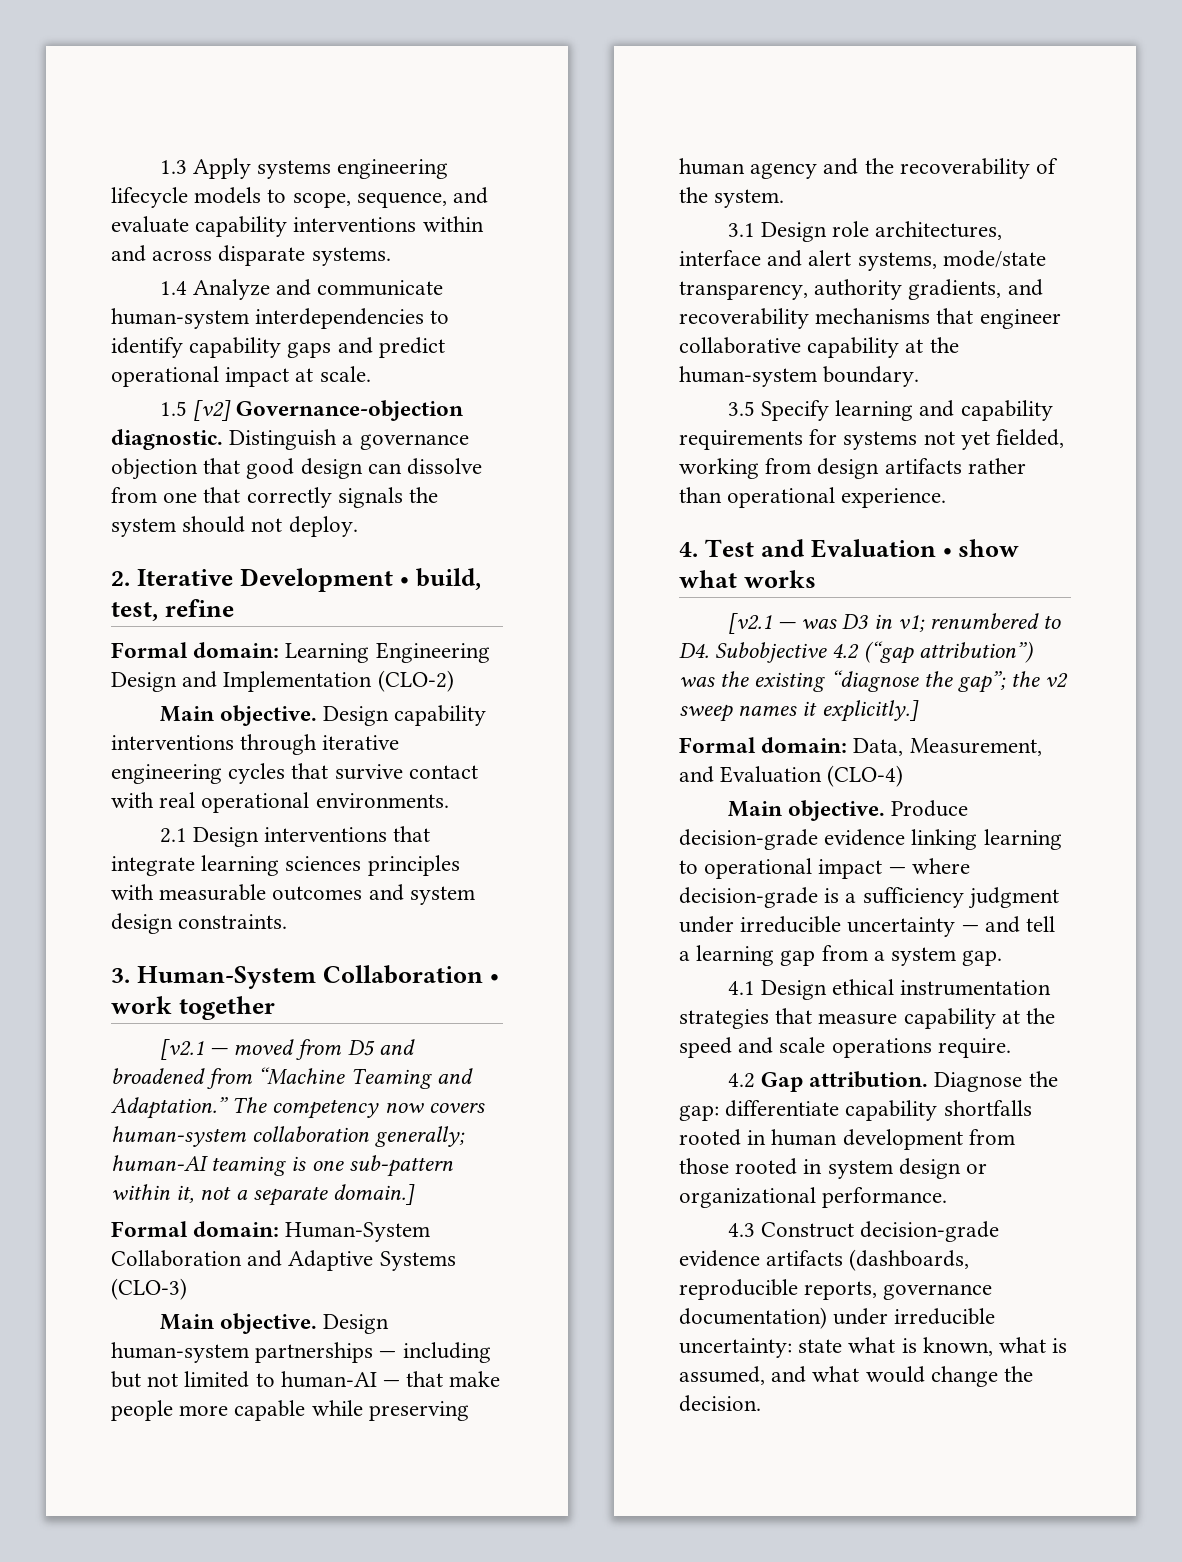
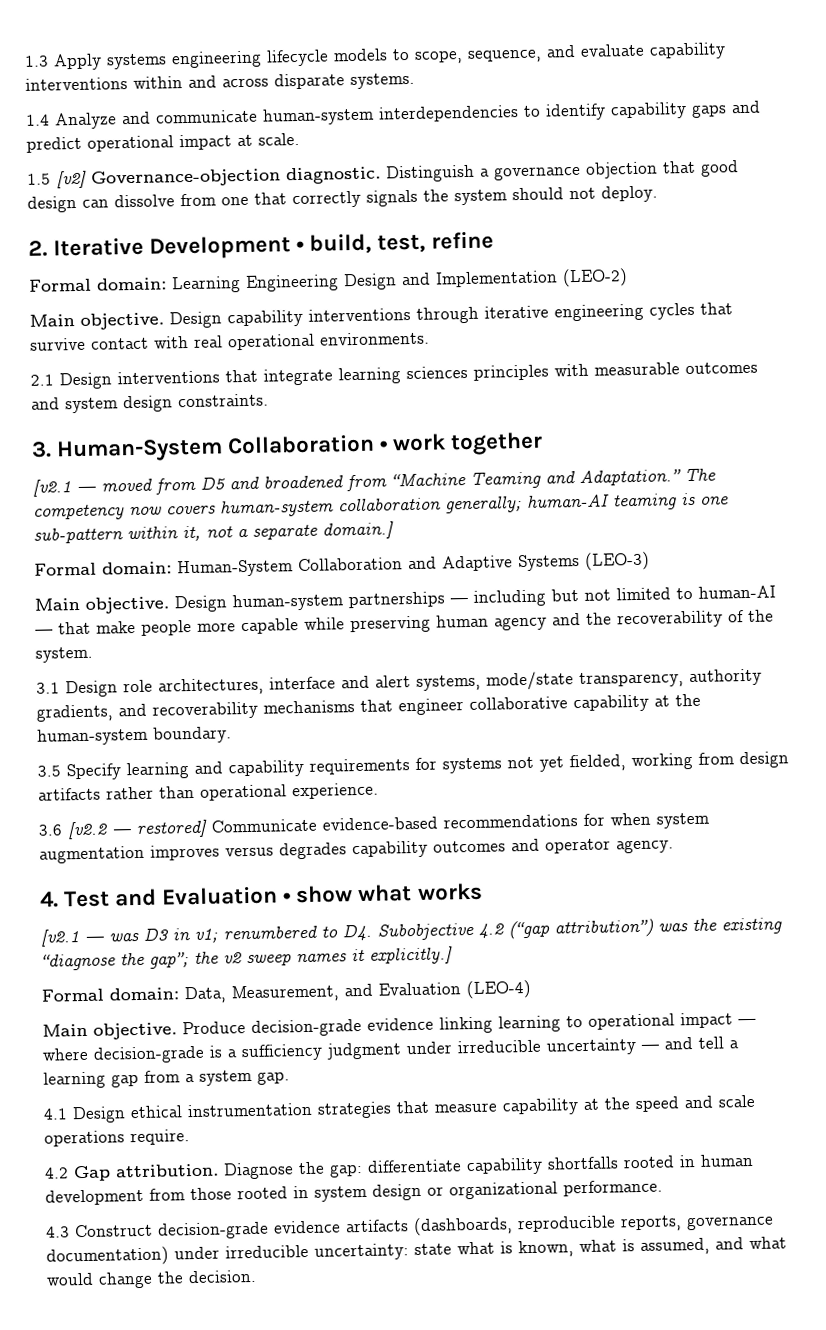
[377,670,454,692] (CLO-2) -> [562,268,628,288] (LEO-2)
[111,1278,187,1300] (CLO-3) -> [585,551,650,571] (LEO-3)
(947, 498) none -> [38,812,709,840] [39,838,674,864] // 3.6 [v2.2 — restored] Communicate evidence-based recommendations for when system augmentation improves versus degrades capability outcomes and operator agency.
[827,765,904,787] (CLO-4) -> [466,979,532,1000] (LEO-4)

